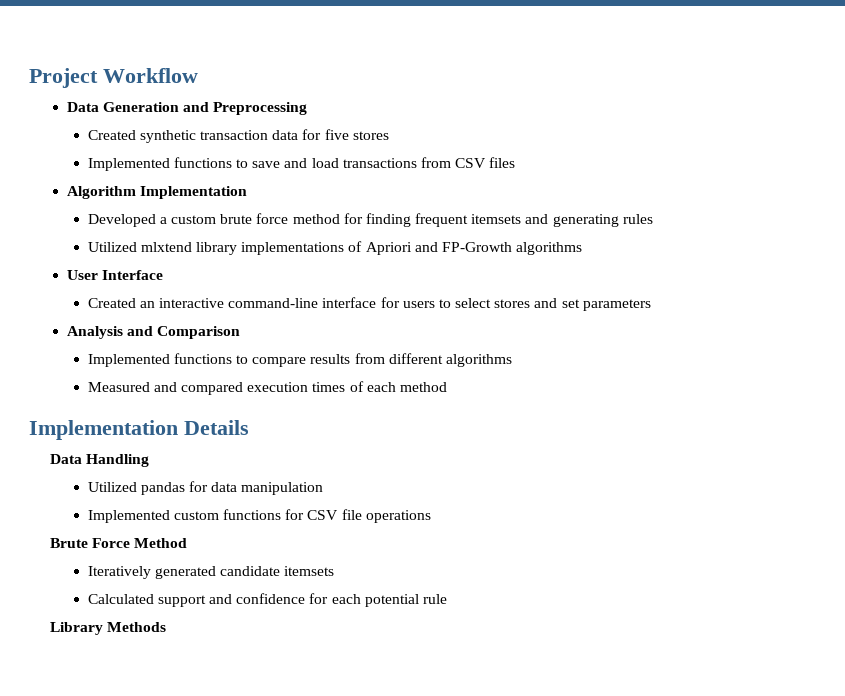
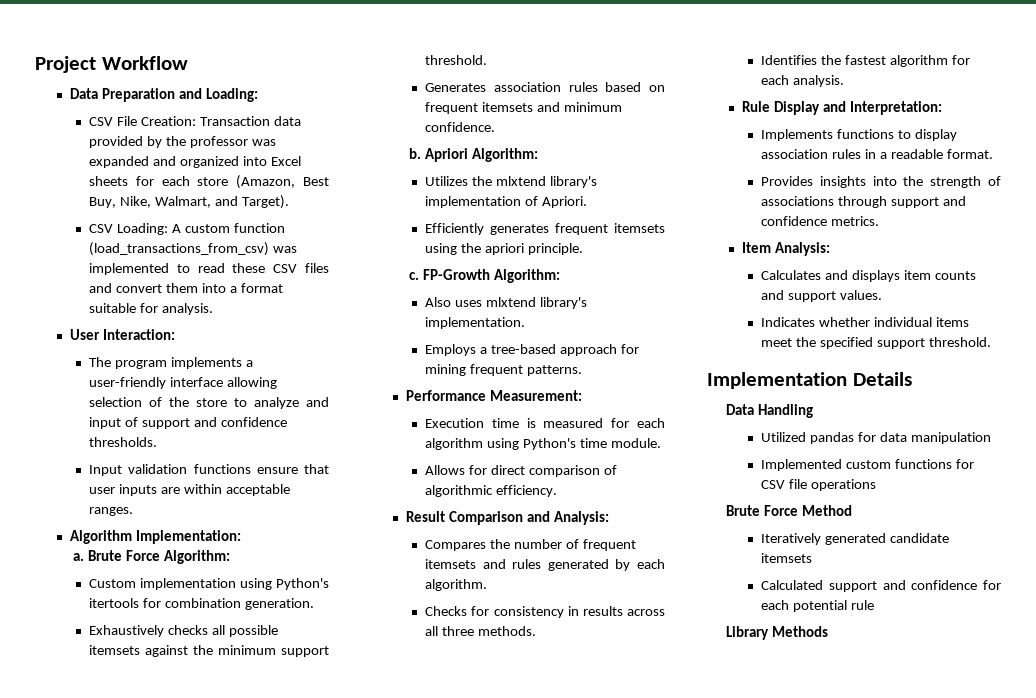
[103,102,308,115] [87,129,389,143] [87,157,516,171] [66,186,248,199] [87,213,653,227] [87,241,583,255] [66,270,164,280] [87,297,651,311] [66,326,241,339] [87,353,512,367] [87,381,447,395] Generation and Preprocessing // Created synthetic transaction data for five stores // Implemented functions to save and load transactions from CSV files // Algorithm Implementation // Developed a custom brute force method for finding frequent itemsets and generating rules // Utilized mlxtend library implementations of Apriori and FP-Growth algorithms // User Interface // Created an interactive command-line interface for users to select stores and set parameters // Analysis and Comparison // Implemented functions to compare results from different algorithms // Measured and compared execution times of each method -> [101,88,258,102] [89,116,301,126] [89,136,276,148] [89,156,301,168] [89,175,330,189] [89,195,289,209] [89,223,285,235] [89,242,298,256] [89,263,330,275] [89,283,283,293] [89,303,213,315] [70,329,175,340] [89,357,253,369] [89,377,277,389] [89,397,329,409] [89,417,287,429] [89,437,158,447] [89,464,329,476] [89,484,290,496] [89,507,134,516] [70,530,241,544] [73,550,230,564] [89,578,329,590] [89,598,314,610] [89,625,278,637] [89,645,329,657] [425,55,488,65] [425,82,665,92] [425,102,622,114] [425,122,496,132] [409,148,539,162] [425,176,597,188] [425,196,587,208] [425,223,665,235] [425,243,583,255] [409,269,561,283] [425,297,587,309] [425,317,526,329] [425,344,639,356] [425,364,582,376] [406,390,582,401] [425,418,665,428] [425,438,661,450] [425,465,617,477] [425,485,558,497] [406,511,609,525] [425,539,636,551] [425,559,665,571] [425,579,488,591] [425,606,665,618] [425,626,536,636] [761,55,970,67] [761,75,845,87] [742,101,942,115] [761,129,957,141] [761,149,993,159] [761,176,1001,188] [761,196,966,208] [761,216,880,226] [742,242,830,256] [761,270,976,282] [761,290,882,302] [761,317,969,327] [761,337,991,349] Preparation and Loading: // CSV File Creation: Transaction data provided by the professor was expanded and organized into Excel sheets for each store (Amazon, Best Buy, Nike, Walmart, and Target). // CSV Loading: A custom function (load_transactions_from_csv) was implemented to read these CSV files and convert them into a format suitable for analysis. // User Interaction: // The program implements a user-friendly interface allowing selection of the store to analyze and input of support and confidence thresholds. // Input validation functions ensure that user inputs are within acceptable ranges. // Algorithm Implementation: // a. Brute Force Algorithm: // Custom implementation using Python's itertools for combination generation. // Exhaustively checks all possible itemsets against the minimum support threshold. // Generates association rules based on frequent itemsets and minimum confidence. // b. Apriori Algorithm: // Utilizes the mlxtend library's implementation of Apriori. // Efficiently generates frequent itemsets using the apriori principle. // c. FP-Growth Algorithm: // Also uses mlxtend library's implementation. // Employs a tree-based approach for mining frequent patterns. // Performance Measurement: // Execution time is measured for each algorithm using Python's time module. // Allows for direct comparison of algorithmic efficiency. // Result Comparison and Analysis: // Compares the number of frequent itemsets and rules generated by each algorithm. // Checks for consistency in results across all three methods. // Identifies the fastest algorithm for each analysis. // Rule Display and Interpretation: // Implements functions to display association rules in a readable format. // Provides insights into the strength of associations through support and confidence metrics. // Item Analysis: // Calculates and displays item counts and support values. // Indicates whether individual items meet the specified support threshold.

